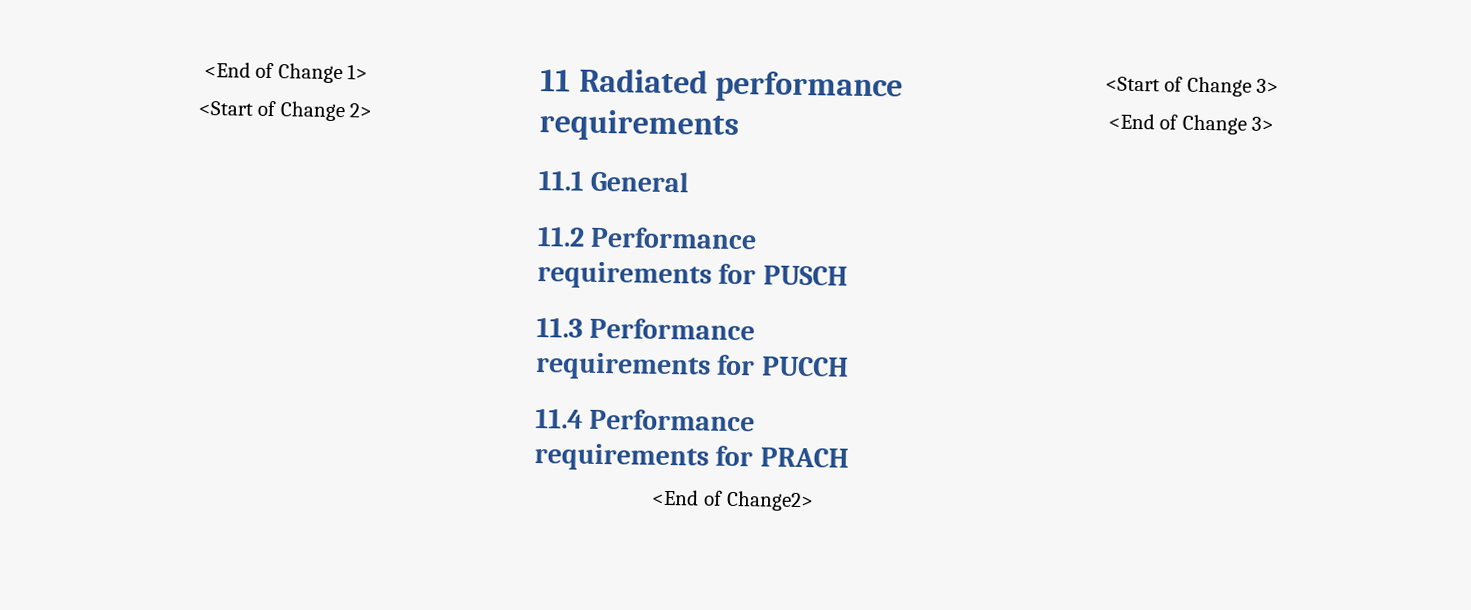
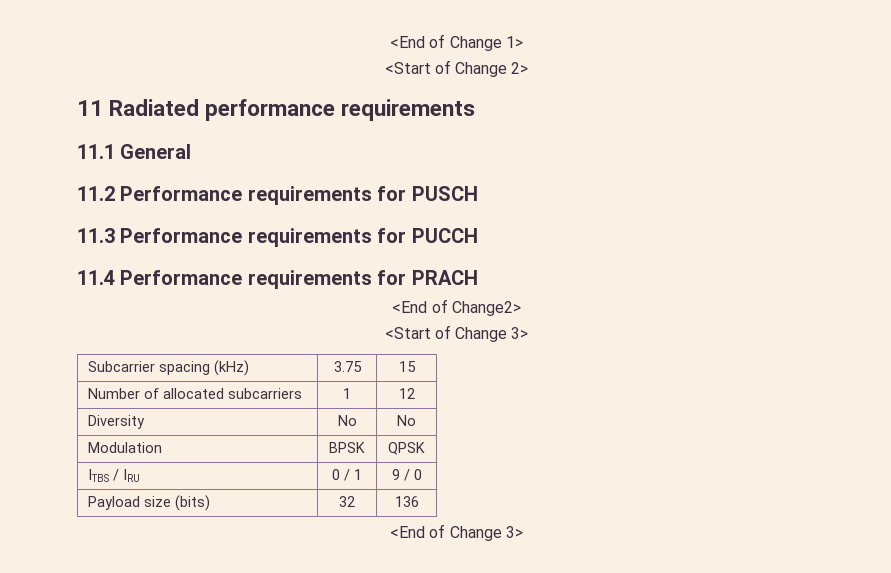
(1280, 86) none -> [88,360,250,376] [333,361,362,372] [398,361,416,372] [88,388,303,399] [343,388,351,399] [398,388,415,399] [88,415,146,429] [337,415,357,426] [397,415,416,426] [88,442,163,453] [329,442,365,453] [388,442,425,455] [88,469,141,482] [332,469,362,481] [391,469,422,481] [88,495,211,511] [339,496,355,507] [394,496,419,507] // Subcarrier spacing (kHz) | 3.75 | 15 // Number of allocated subcarriers | 1 | 12 // Diversity | No | No // Modulation | BPSK | QPSK // ITBS / IRU | 0 / 1 | 9 / 0 // Payload size (bits) | 32 | 136

